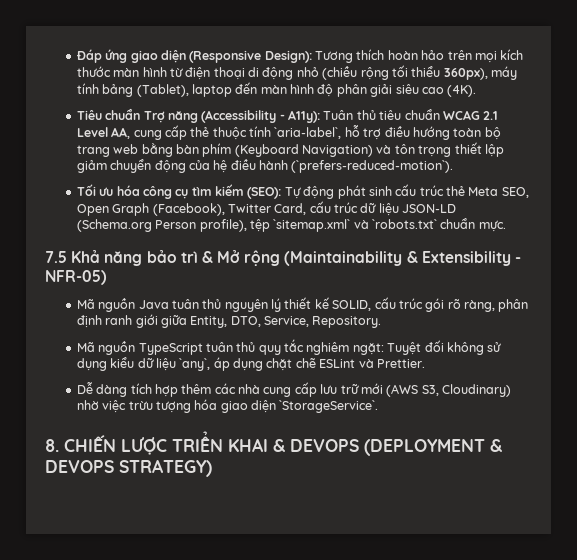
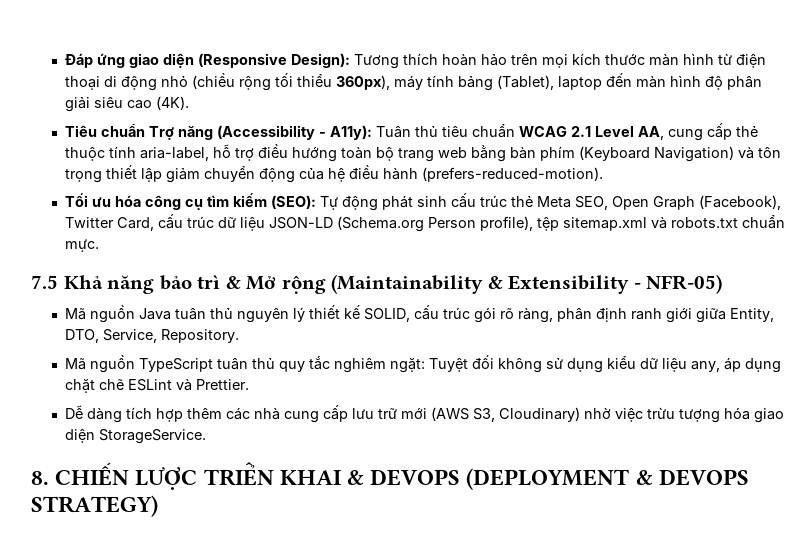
[274,127,342,139] `aria-label`, -> [139,147,209,161] aria-label,
[291,160,454,173] (`prefers-reduced-motion`). -> [421,167,603,182] (prefers-reduced-motion).
[273,219,438,232] `sitemap.xml` và `robots.txt` -> [562,216,738,231] sitemap.xml và robots.txt
[179,358,211,371] `any`, -> [690,361,720,372] any,
[279,400,379,413] `StorageService`. -> [98,429,206,444] StorageService.

